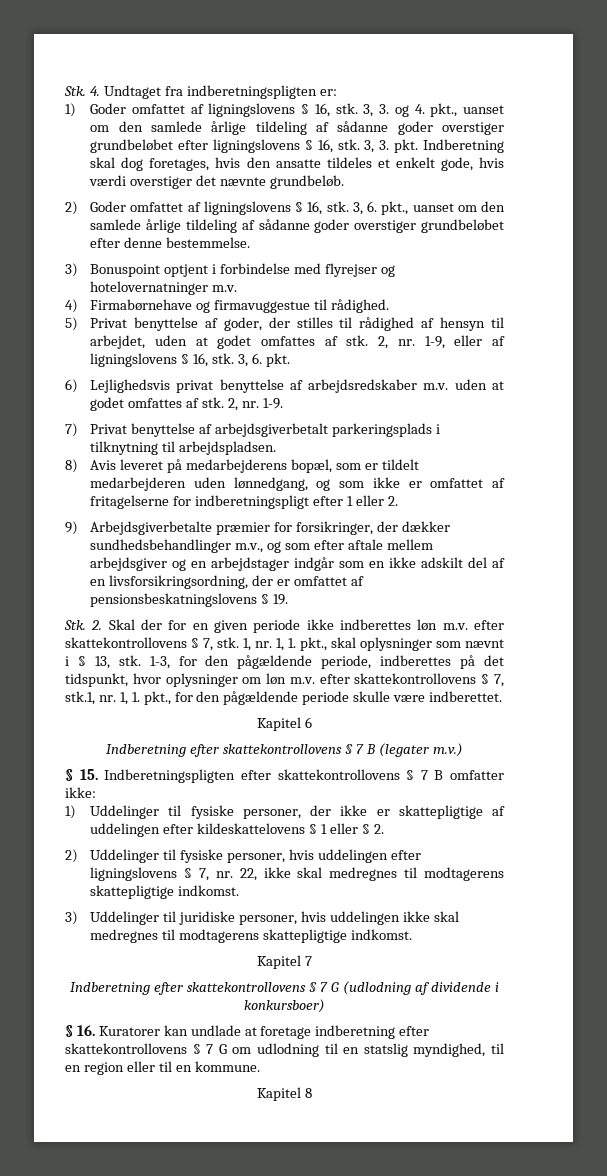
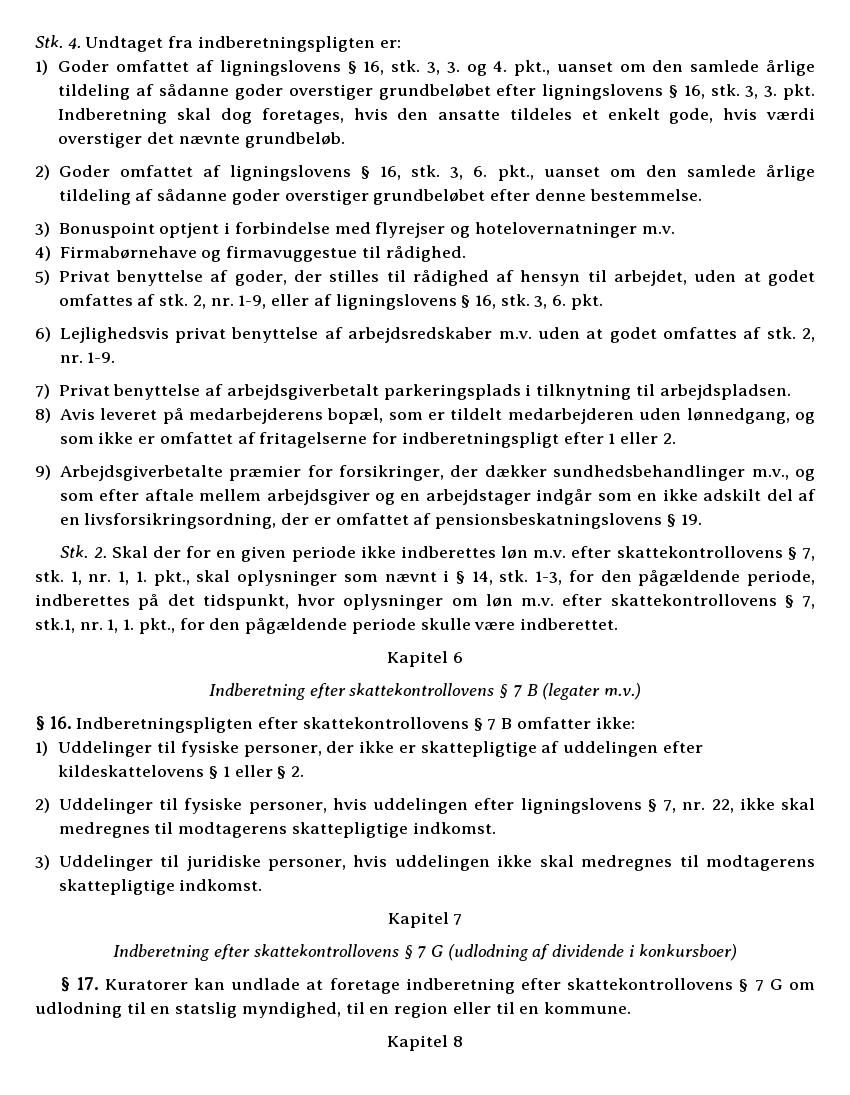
[94,656,110,669] 13, -> [471,571,493,585] 14,
[79,769,98,780] 15. -> [49,716,72,729] 16.
[76,1025,95,1036] 16. -> [76,977,99,990] 17.

